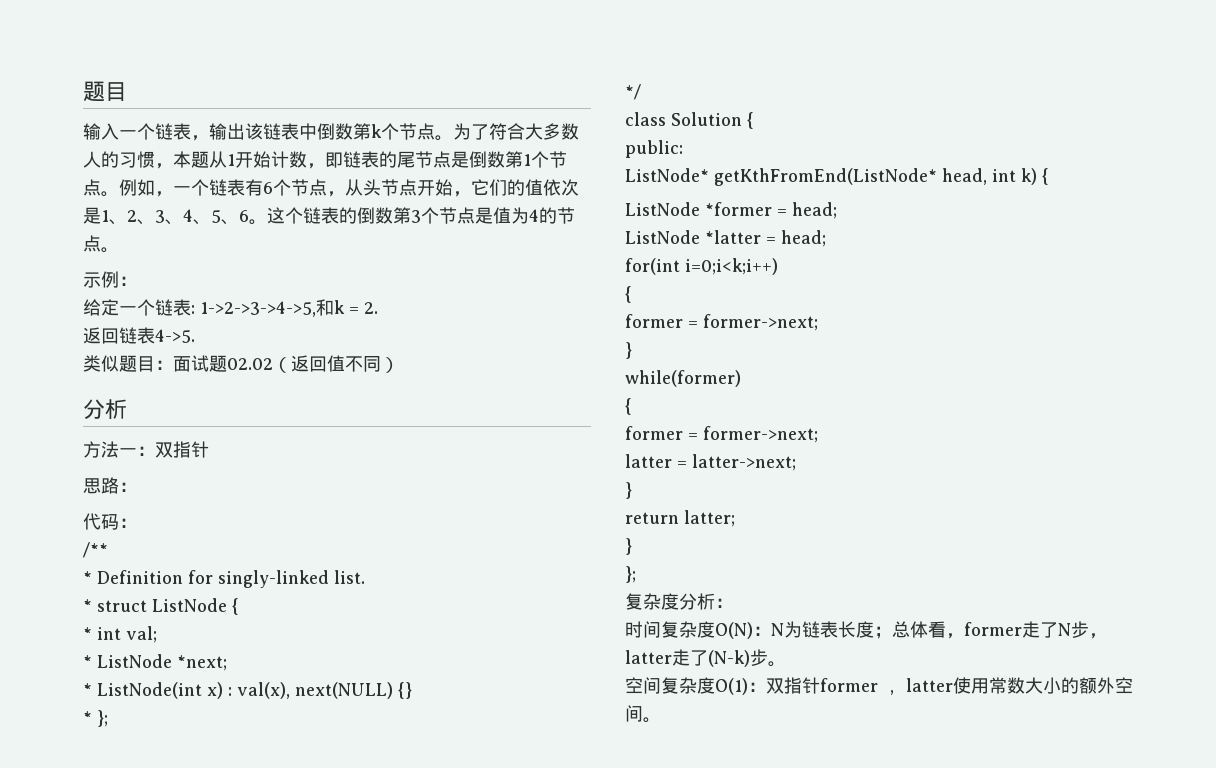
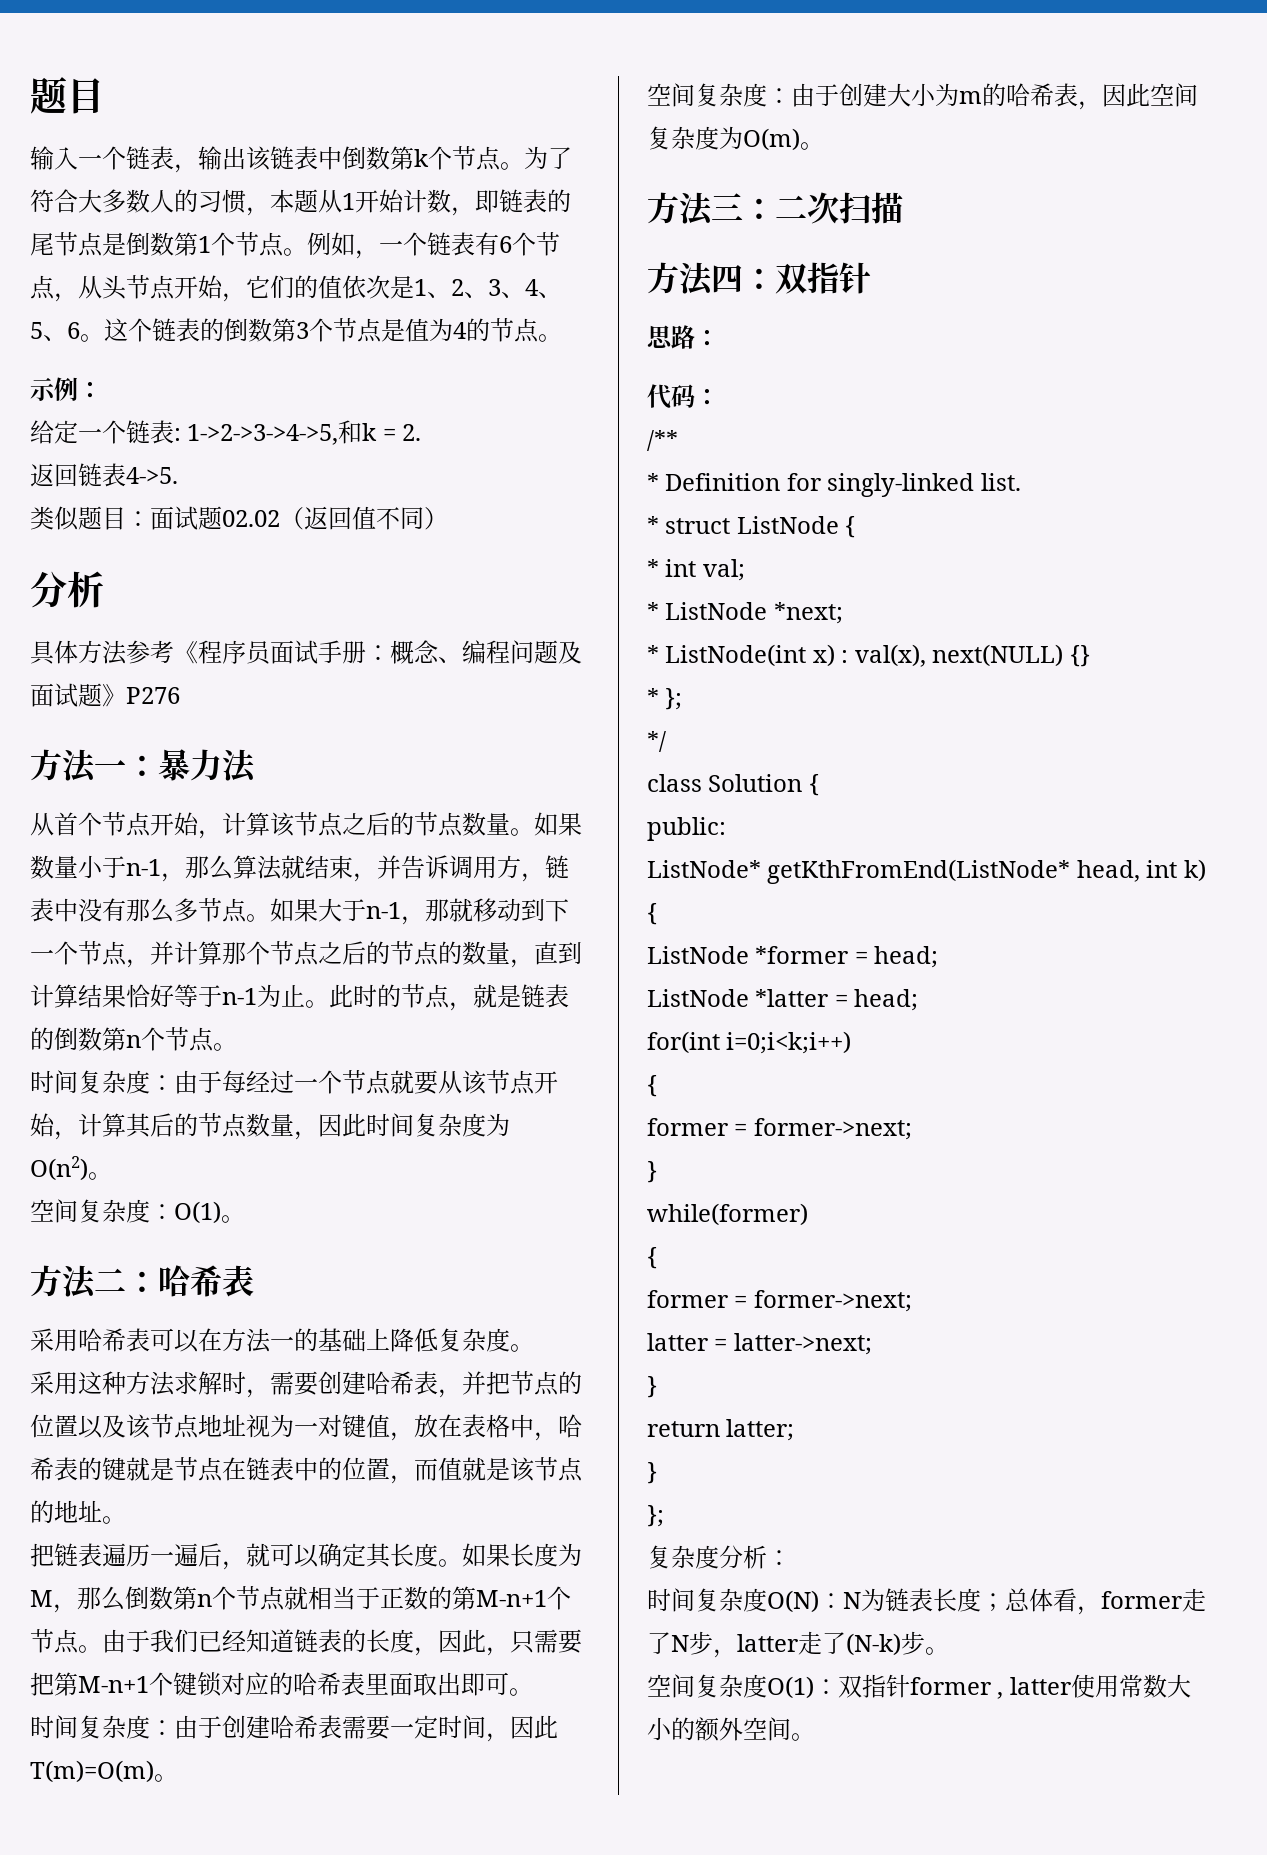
[83,441,137,458] 方法一 -> [30,640,582,665] [30,683,180,707] [30,749,257,783] [30,812,582,839] [30,855,569,882] [30,898,569,925] [30,941,582,968] [30,984,569,1011] [30,1027,237,1052] [30,1070,558,1095] [30,1113,510,1140] [30,1156,112,1181] [30,1199,245,1224] [30,1265,254,1299] [30,1328,534,1353] [30,1371,582,1398] [30,1414,582,1441] [30,1457,583,1484] [30,1500,126,1524] [30,1543,582,1570] [30,1586,571,1613] [30,1629,582,1656] [30,1672,533,1697] [30,1715,558,1742] [30,1760,178,1783] [647,83,1198,110] [647,126,824,151] [647,192,903,226] [647,262,743,296] 具体方法参考《程序员面试手册：概念、编程问题及面试题》P276 // 方法一：暴力法 // 从首个节点开始，计算该节点之后的节点数量。如果数量小于n-1，那么算法就结束，并告诉调用方，链表中没有那么多节点。如果大于n-1，那就移动到下一个节点，并计算那个节点之后的节点的数量，直到计算结果恰好等于n-1为止。此时的节点，就是链表的倒数第n个节点。 // 时间复杂度：由于每经过一个节点就要从该节点开始，计算其后的节点数量，因此时间复杂度为O(n2)。 // 空间复杂度：O(1)。 // 方法二：哈希表 // 采用哈希表可以在方法一的基础上降低复杂度。 // 采用这种方法求解时，需要创建哈希表，并把节点的位置以及该节点地址视为一对键值，放在表格中，哈希表的键就是节点在链表中的位置，而值就是该节点的地址。 // 把链表遍历一遍后，就可以确定其长度。如果长度为M，那么倒数第n个节点就相当于正数的第M-n+1个节点。由于我们已经知道链表的长度，因此，只需要把第M-n+1个键锁对应的哈希表里面取出即可。 // 时间复杂度：由于创建哈希表需要一定时间，因此T(m)=O(m)。 // 空间复杂度：由于创建大小为m的哈希表，因此空间复杂度为O(m)。 // 方法三：二次扫描 // 方法四

